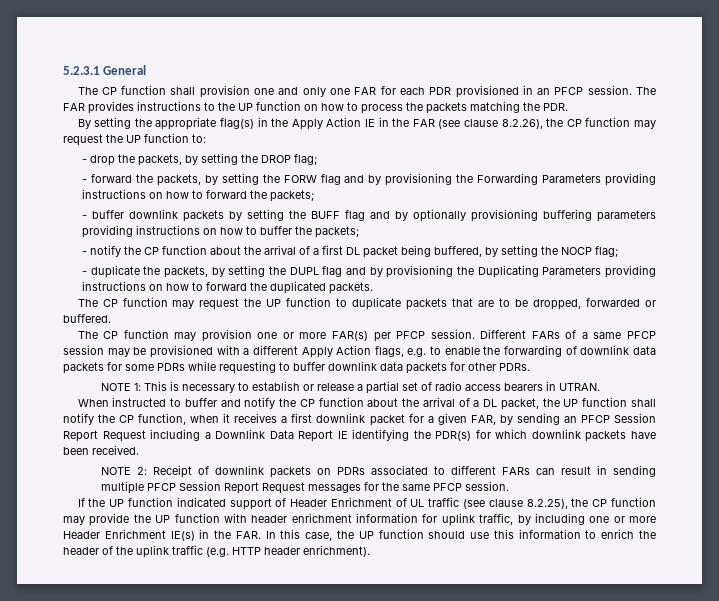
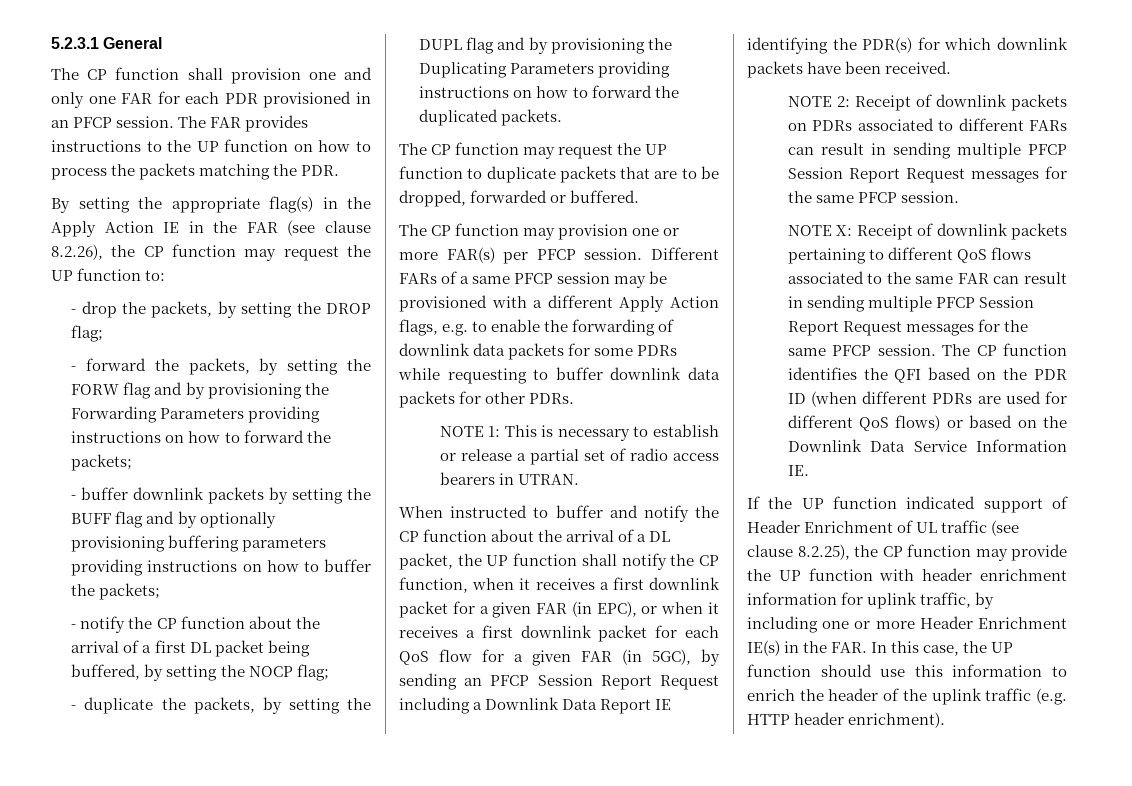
[470,415,496,425] FAR, -> [536,601,719,617] [399,625,719,642] [399,649,691,666] FAR (in EPC), or when it receives a first downlink packet for each QoS flow for a given FAR (in 5GC),
(510, 486) none -> [787,223,1067,240] [787,247,1031,264] [787,271,1067,284] [787,295,1034,312] [787,319,1028,336] [787,343,1067,356] [787,367,1067,383] [787,391,1067,407] [787,415,1067,431] [787,439,1067,452] [787,465,809,476] // NOTE X: Receipt of downlink packets pertaining to different QoS flows associated to the same FAR can result in sending multiple PFCP Session Report Request messages for the same PFCP session. The CP function identifies the QFI based on the PDR ID (when different PDRs are used for different QoS flows) or based on the Downlink Data Service Information IE.

